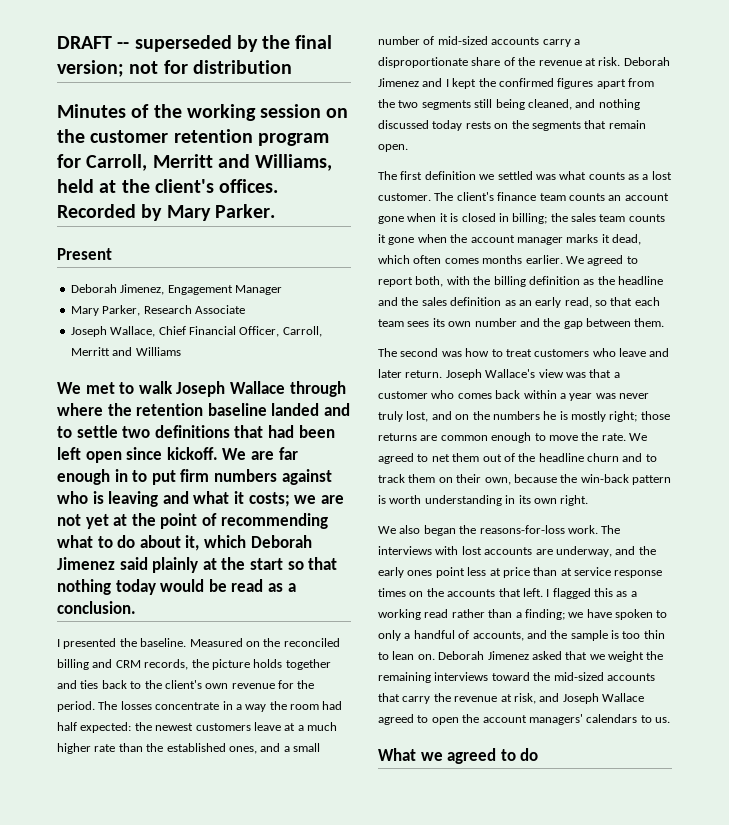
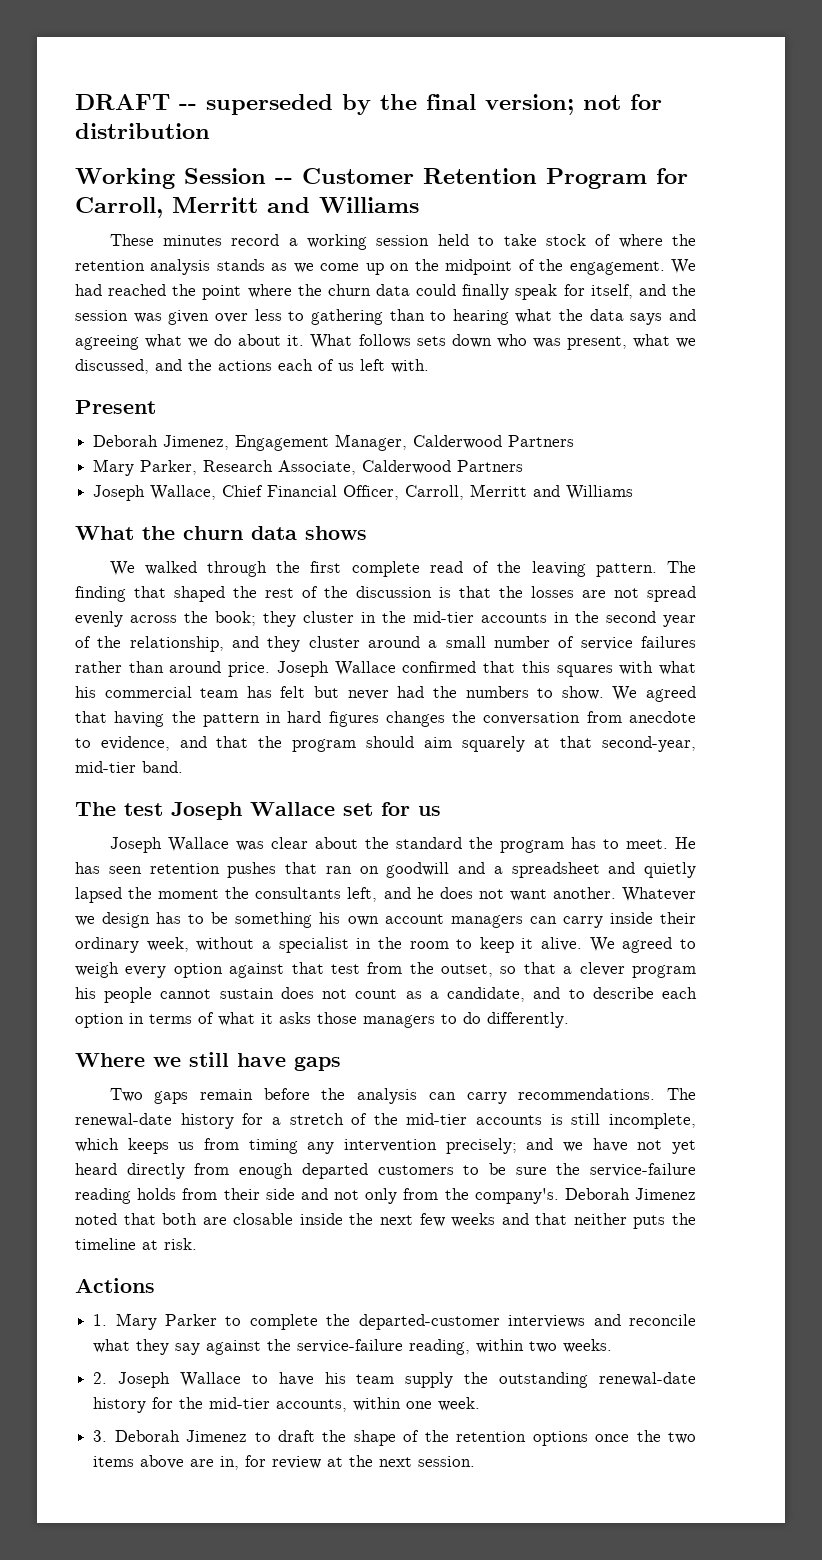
[57,104,349,121] [57,129,329,146] [57,154,333,171] [57,179,279,193] [57,204,275,221] Minutes of the working session on the customer retention program for Carroll, Merritt and Williams, held at the client's offices. Recorded by Mary Parker. -> [75,168,688,189] [75,197,419,218] [109,234,697,250] [75,259,696,275] [75,284,696,300] [75,309,696,325] [75,334,696,350] [75,359,429,374] Working Session -- Customer Retention Program for Carroll, Merritt and Williams // These minutes record a working session held to take stock of where the retention analysis stands as we come up on the midpoint of the engagement. We had reached the point where the churn data could finally speak for itself, and the session was given over less to gathering than to hearing what the data says and agreeing what we do about it. What follows sets down who was present, what we discussed, and the actions each of us left with.
[234,285,282,295] Manager -> [335,434,575,451] Manager, Calderwood Partners
[194,305,245,314] Associate -> [278,460,524,475] Associate, Calderwood Partners
[57,381,346,397] [57,403,350,416] [57,425,335,438] [57,447,298,463] [57,469,332,485] [57,491,344,507] [57,513,328,529] [57,535,312,551] [57,557,338,573] [57,579,296,595] [57,601,136,614] [57,638,340,649] [57,659,331,670] [57,680,315,689] [57,701,343,712] [57,722,337,733] [57,743,320,754] [378,36,580,47] [378,57,670,68] [378,78,654,89] [378,99,640,110] [378,120,646,131] [378,144,408,152] [378,171,672,180] [378,192,669,201] [378,213,665,224] [378,234,641,245] [378,255,638,266] [378,276,663,287] [378,297,660,308] [378,318,665,329] [378,348,670,357] [378,369,620,380] [378,390,649,401] [378,411,670,422] [378,432,647,443] [378,453,657,464] [378,474,671,485] [378,495,589,506] [378,525,621,536] [378,546,656,557] [378,567,663,578] [378,588,637,599] [378,609,668,620] [378,630,665,641] [378,651,664,662] [378,672,655,683] [378,693,644,704] [378,714,670,725] [378,748,539,764] We met to walk Joseph Wallace through where the retention baseline landed and to settle two definitions that had been left open since kickoff. We are far enough in to put firm numbers against who is leaving and what it costs; we are not yet at the point of recommending what to do about it, which Deborah Jimenez said plainly at the start so that nothing today would be read as a conclusion. // I presented the baseline. Measured on the reconciled billing and CRM records, the picture holds together and ties back to the client's own revenue for the period. The losses concentrate in a way the room had half expected: the newest customers leave at a much higher rate than the established ones, and a small number of mid-sized accounts carry a disproportionate share of the revenue at risk. Deborah Jimenez and I kept the confirmed figures apart from the two segments still being cleaned, and nothing discussed today rests on the segments that remain open. // The first definition we settled was what counts as a lost customer. The client's finance team counts an account gone when it is closed in billing; the sales team counts it gone when the account manager marks it dead, which often comes months earlier. We agreed to report both, with the billing definition as the headline and the sales definition as an early read, so that each team sees its own number and the gap between them. // The second was how to treat customers who leave and later return. Joseph Wallace's view was that a customer who comes back within a year was never truly lost, and on the numbers he is mostly right; those returns are common enough to move the rate. We agreed to net them out of the headline churn and to track them on their own, because the win-back pattern is worth understanding in its own right. // We also began the reasons-for-loss work. The interviews with lost accounts are underway, and the early ones point less at price than at service response times on the accounts that left. I flagged this as a working read rather than a finding; we have spoken to only a handful of accounts, and the sample is too thin to lean on. Deborah Jimenez asked that we weight the remaining interviews toward the mid-sized accounts that carry the revenue at risk, and Joseph Wallace agreed to open the account managers' calendars to us. // What we agreed to do -> [75,526,367,540] [109,561,697,577] [75,586,696,602] [75,611,696,627] [75,636,696,652] [75,661,697,677] [75,686,697,702] [75,711,696,727] [75,736,696,752] [75,761,183,773] [75,802,441,820] [109,837,696,853] [75,862,696,878] [75,887,696,903] [75,912,697,928] [75,937,697,953] [75,962,696,978] [75,987,697,1003] [75,1012,569,1028] [75,1052,341,1071] [109,1088,696,1104] [75,1113,696,1129] [75,1138,696,1154] [75,1163,696,1179] [75,1188,696,1204] [75,1213,696,1229] [75,1238,197,1250] [75,1278,155,1293] [93,1313,697,1330] [93,1339,613,1355] [93,1372,696,1388] [93,1397,481,1413] [93,1430,696,1446] [93,1455,476,1470] What the churn data shows // We walked through the first complete read of the leaving pattern. The finding that shaped the rest of the discussion is that the losses are not spread evenly across the book; they cluster in the mid-tier accounts in the second year of the relationship, and they cluster around a small number of service failures rather than around price. Joseph Wallace confirmed that this squares with what his commercial team has felt but never had the numbers to show. We agreed that having the pattern in hard figures changes the conversation from anecdote to evidence, and that the program should aim squarely at that second-year, mid-tier band. // The test Joseph Wallace set for us // Joseph Wallace was clear about the standard the program has to meet. He has seen retention pushes that ran on goodwill and a spreadsheet and quietly lapsed the moment the consultants left, and he does not want another. Whatever we design has to be something his own account managers can carry inside their ordinary week, without a specialist in the room to keep it alive. We agreed to weigh every option against that test from the outset, so that a clever program his people cannot sustain does not count as a candidate, and to describe each option in terms of what it asks those managers to do differently. // Where we still have gaps // Two gaps remain before the analysis can carry recommendations. The renewal-date history for a stretch of the mid-tier accounts is still incomplete, which keeps us from timing any intervention precisely; and we have not yet heard directly from enough departed customers to be sure the service-failure reading holds from their side and not only from the company's. Deborah Jimenez noted that both are closable inside the next few weeks and that neither puts the timeline at risk. // Actions // 1. Mary Parker to complete the departed-customer interviews and reconcile what they say against the service-failure reading, within two weeks. // 2. Joseph Wallace to have his team supply the outstanding renewal-date history for the mid-tier accounts, within one week. // 3. Deborah Jimenez to draft the shape of the retention options once the two items above are in, for review at the next session.

